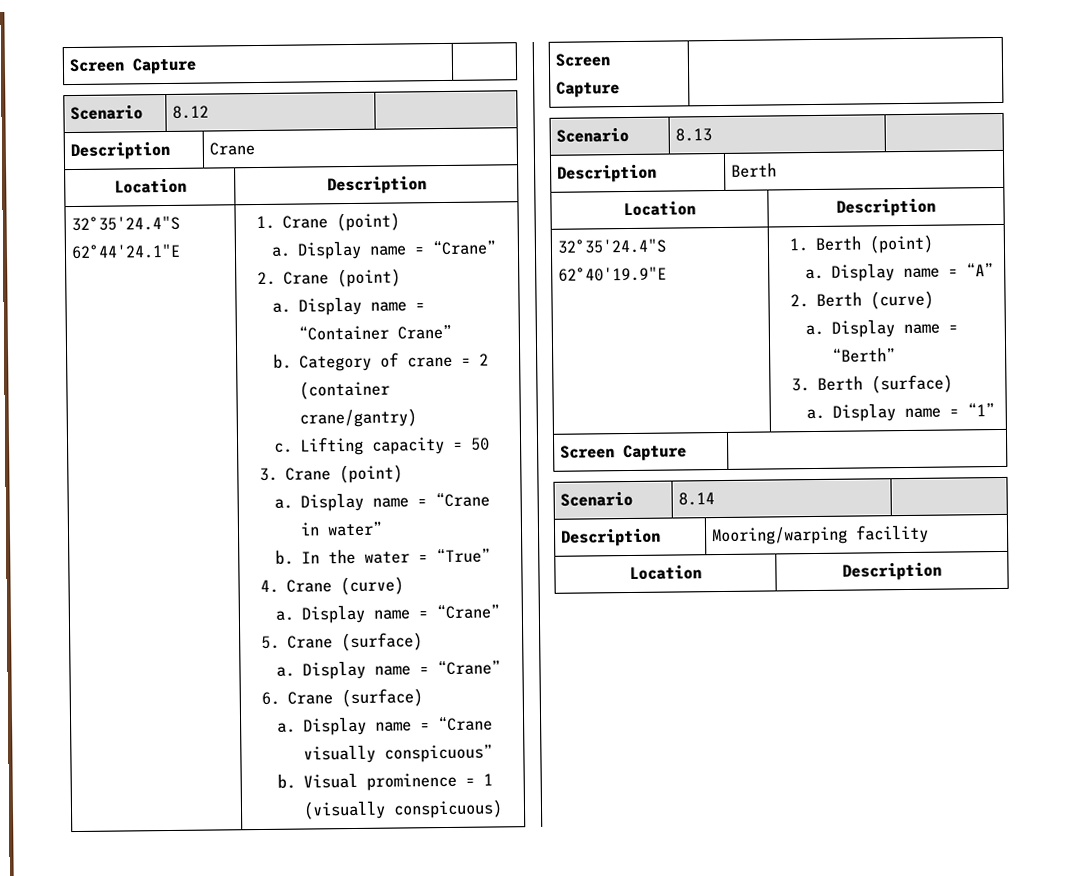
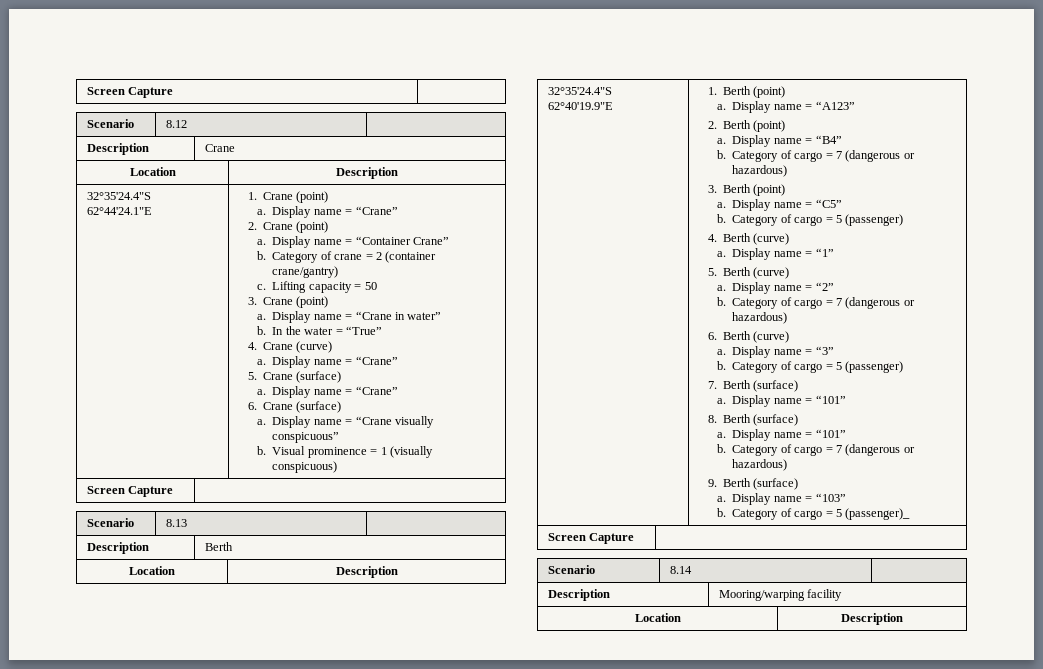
[966,263,995,277] [790,290,935,310] [805,319,959,338] [832,347,897,363] [791,374,954,394] [806,403,996,422] “A” // 2. Berth (curve) // a. Display name = “Berth” // 3. Berth (surface) // a. Display name = “1” -> [815,101,855,110] [707,120,786,132] [717,135,842,147] [717,150,915,162] [732,165,788,177] [707,184,786,196] [717,199,842,211] [717,214,904,226] [707,233,790,245] [717,248,834,260] [707,267,790,279] [717,282,834,294] [717,297,915,309] [732,312,788,324] [707,331,790,343] [717,346,834,358] [717,361,904,373] [707,380,799,392] [717,395,846,407] [707,414,799,426] [717,429,846,441] [717,444,915,456] [732,459,788,471] [707,478,799,490] [717,493,846,505] [717,508,911,520] “A123” // 2. Berth (point) // a. Display name = “B4” // b. Category of cargo = 7 (dangerous or hazardous) // 3. Berth (point) // a. Display name = “C5” // b. Category of cargo = 5 (passenger) // 4. Berth (curve) // a. Display name = “1” // 5. Berth (curve) // a. Display name = “2” // b. Category of cargo = 7 (dangerous or hazardous) // 6. Berth (curve) // a. Display name = “3” // b. Category of cargo = 5 (passenger) // 7. Berth (surface) // a. Display name = “101” // 8. Berth (surface) // a. Display name = “101” // b. Category of cargo = 7 (dangerous or hazardous) // 9. Berth (surface) // a. Display name = “103” // b. Category of cargo = 5 (passenger)_

